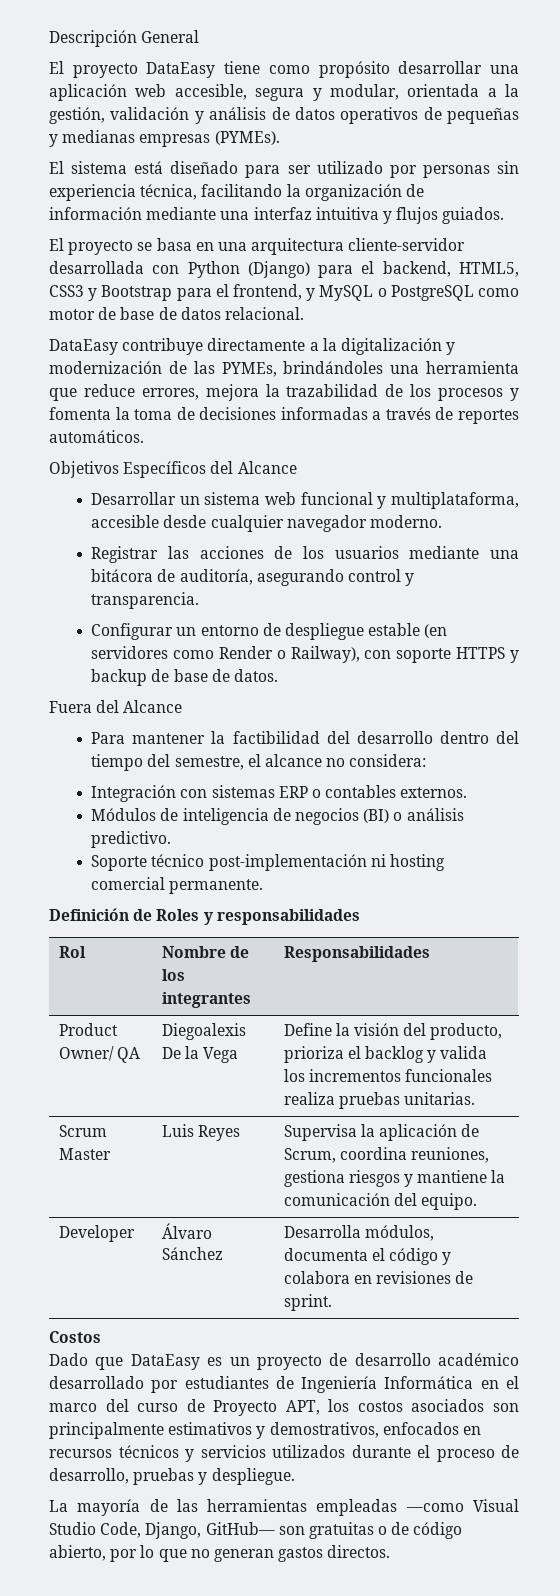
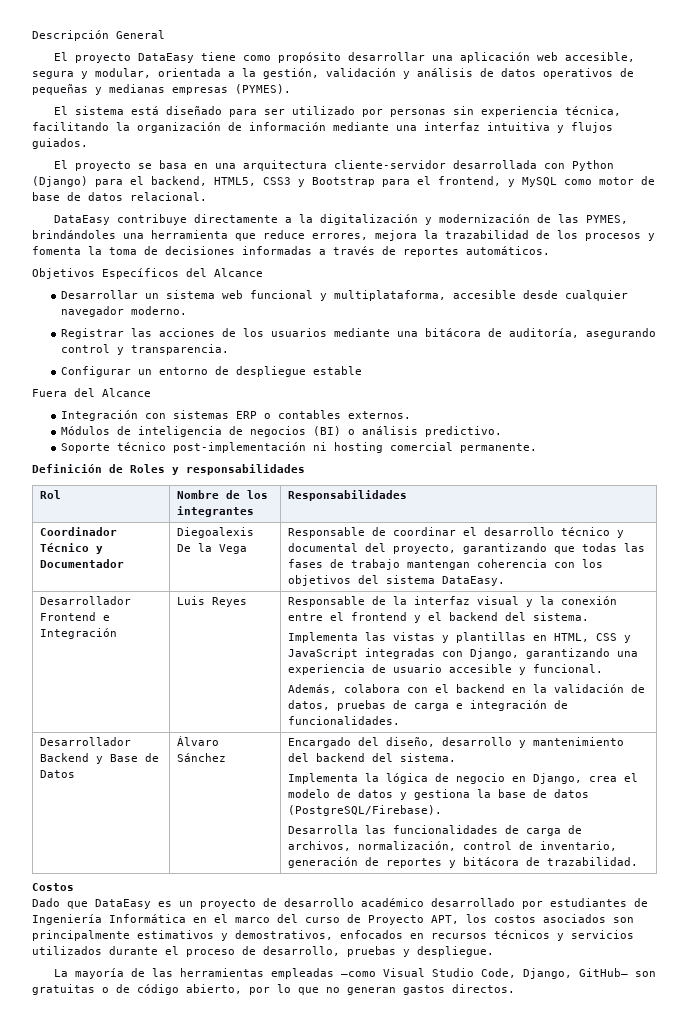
[214,131,280,145] (PYMEs). -> [235,84,291,94] (PYMES).
[377,285,474,301] o PostgreSQL -> (557, 182) none
[221,362,277,377] PYMEs, -> [586,215,629,224] PYMES,
[424,624,448,638] [91,646,519,663] [91,669,278,686] [49,700,183,713] [91,731,520,744] [91,754,427,771] (en servidores como Render o Railway), con soporte HTTPS y backup de base de datos. // Fuera del Alcance // Para mantener la factibilidad del desarrollo dentro del tiempo del semestre, el alcance no considera: -> [32,388,151,397] // Fuera del Alcance
[58,1023,118,1036] [58,1046,140,1063] Product Owner/ QA -> [39,527,117,536] [39,543,103,554] [39,559,124,568] Coordinador Técnico y Documentador
[283,1023,503,1040] [283,1046,488,1063] [283,1069,493,1082] [283,1092,476,1109] [58,1125,107,1137] [58,1148,111,1160] [161,1124,240,1141] [283,1124,480,1141] [283,1147,490,1163] [283,1170,506,1187] [283,1193,478,1210] [58,1225,135,1242] [161,1223,212,1239] [161,1247,223,1260] [283,1225,434,1241] [283,1248,452,1265] [283,1271,474,1284] [283,1294,332,1311] Define la visión del producto, prioriza el backlog y valida los incrementos funcionales realiza pruebas unitarias. // Scrum Master | Luis Reyes | Supervisa la aplicación de Scrum, coordina reuniones, gestiona riesgos y mantiene la comunicación del equipo. // Developer | Álvaro Sánchez | Desarrolla módulos, documenta el código y colabora en revisiones de sprint. -> [287,527,624,538] [287,543,645,554] [287,559,603,570] [287,575,505,586] [39,596,131,605] [39,612,110,621] [39,628,117,639] [176,596,247,607] [287,596,617,607] [287,612,589,623] [287,632,631,643] [287,648,638,659] [287,664,603,675] [287,684,645,694] [287,700,568,711] [287,716,400,725] [39,737,131,746] [39,753,159,764] [39,770,75,778] [176,736,219,746] [176,753,226,762] [287,737,624,748] [287,753,456,762] [287,773,638,784] [287,789,589,800] [287,805,442,816] [287,825,582,836] [287,841,617,851] [287,857,638,868] Responsable de coordinar el desarrollo técnico y documental del proyecto, garantizando que todas las fases de trabajo mantengan coherencia con los objetivos del sistema DataEasy. // Desarrollador Frontend e Integración | Luis Reyes | Responsable de la interfaz visual y la conexión entre el frontend y el backend del sistema. // Implementa las vistas y plantillas en HTML, CSS y JavaScript integradas con Django, garantizando una experiencia de usuario accesible y funcional. // Además, colabora con el backend en la validación de datos, pruebas de carga e integración de funcionalidades. // Desarrollador Backend y Base de Datos | Álvaro Sánchez | Encargado del diseño, desarrollo y mantenimiento del backend del sistema. // Implementa la lógica de negocio en Django, crea el modelo de datos y gestiona la base de datos (PostgreSQL/Firebase). // Desarrolla las funcionalidades de carga de archivos, normalización, control de inventario, generación de reportes y bitácora de trazabilidad.

